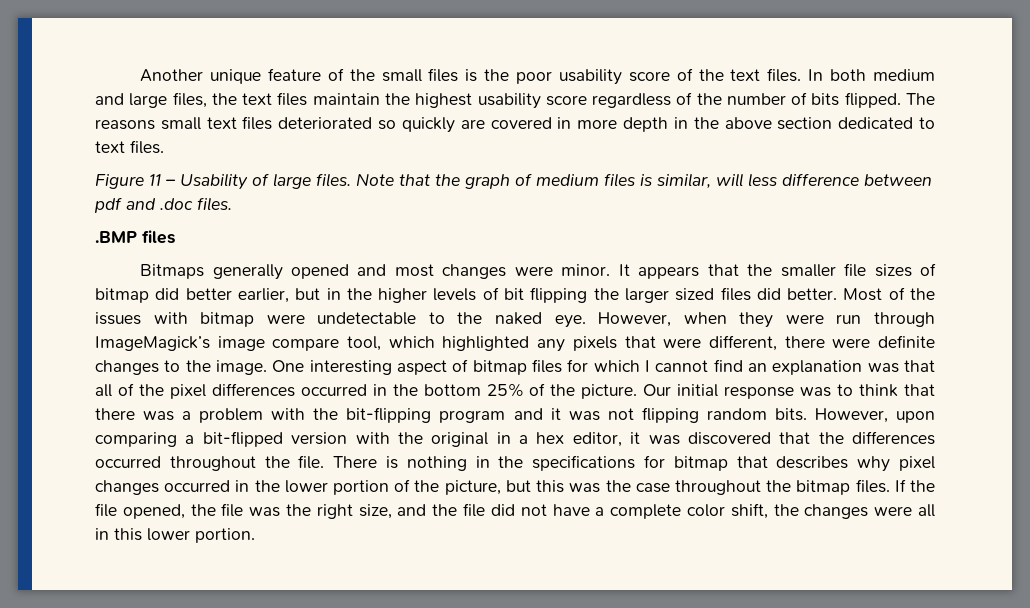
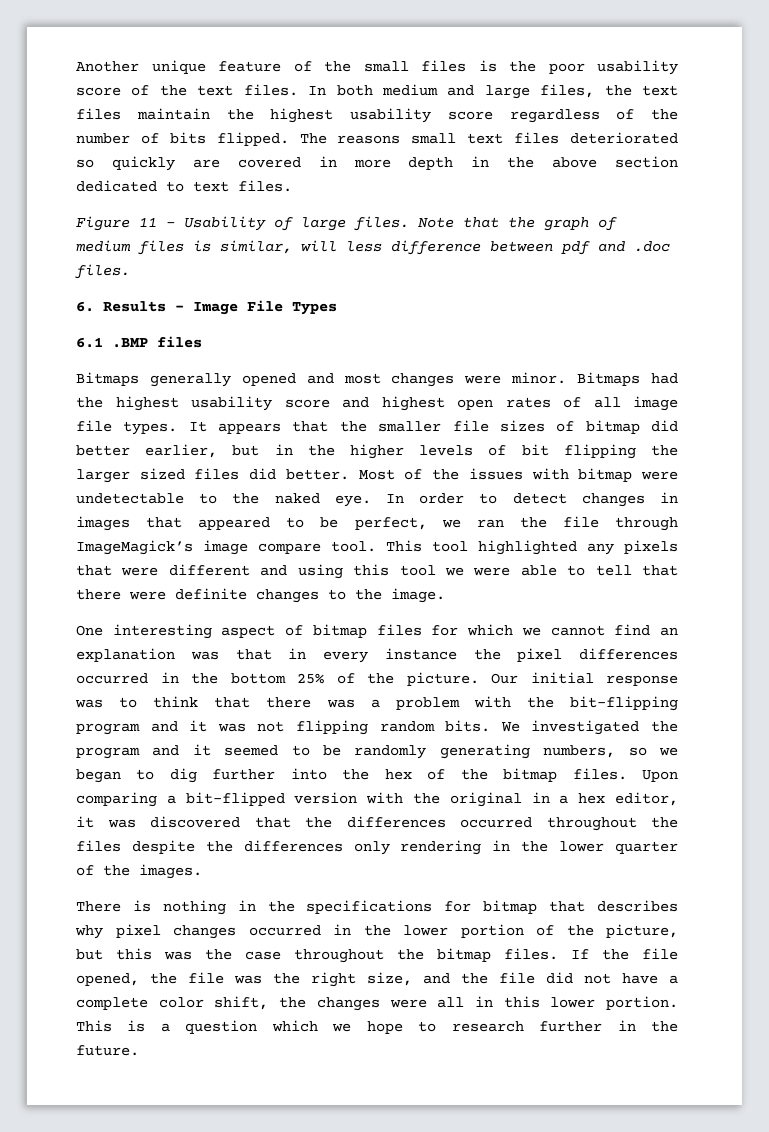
(232, 204) none -> [76,300,337,315] [76,337,103,348] 6. Results – Image File Types // 6.1
(611, 270) none -> [577,372,679,386] [76,396,678,411] [76,420,178,435] Bitmaps had the highest usability score and highest open rates of all image file types.
[598,312,862,328] However, when they were run -> [385,492,678,507] [76,516,599,531] In order to detect changes in images that appeared to be perfect, we ran the file
[347,336,435,351] tool, which -> [331,540,468,552] tool. This tool
[708,335,777,351] different, -> [168,564,678,579] different and using this tool we were able to tell that
(267, 367) none -> (445, 595) //
[644,360,650,372] I -> [521,627,541,636] we
[95,383,134,397] all of -> [288,648,457,663] in every instance
[814,408,935,423] However, upon -> [500,720,679,735] [76,744,678,759] [76,768,678,783] We investigated the program and it seemed to be randomly generating numbers, so we began to dig further into the hex of the bitmap files. Upon
[298,455,325,469] file. -> [76,840,679,855] [76,864,202,879] files despite the differences only rendering in the lower quarter of the images. //
(255, 535) none -> [76,1020,678,1034] [76,1045,139,1056] This is a question which we hope to research further in the future.

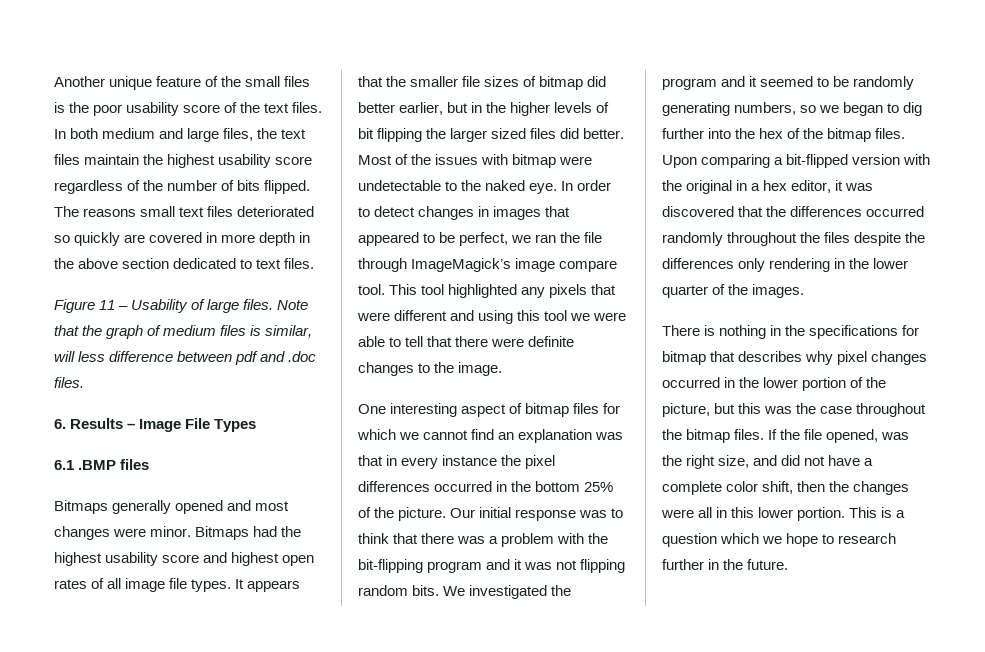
(532, 822) none -> [662,232,723,246] randomly
[150,972,224,984] the file -> (879, 436) none
[461,972,535,984] the file -> (778, 460) none
(269, 1003) none -> [797,481,826,492] then

